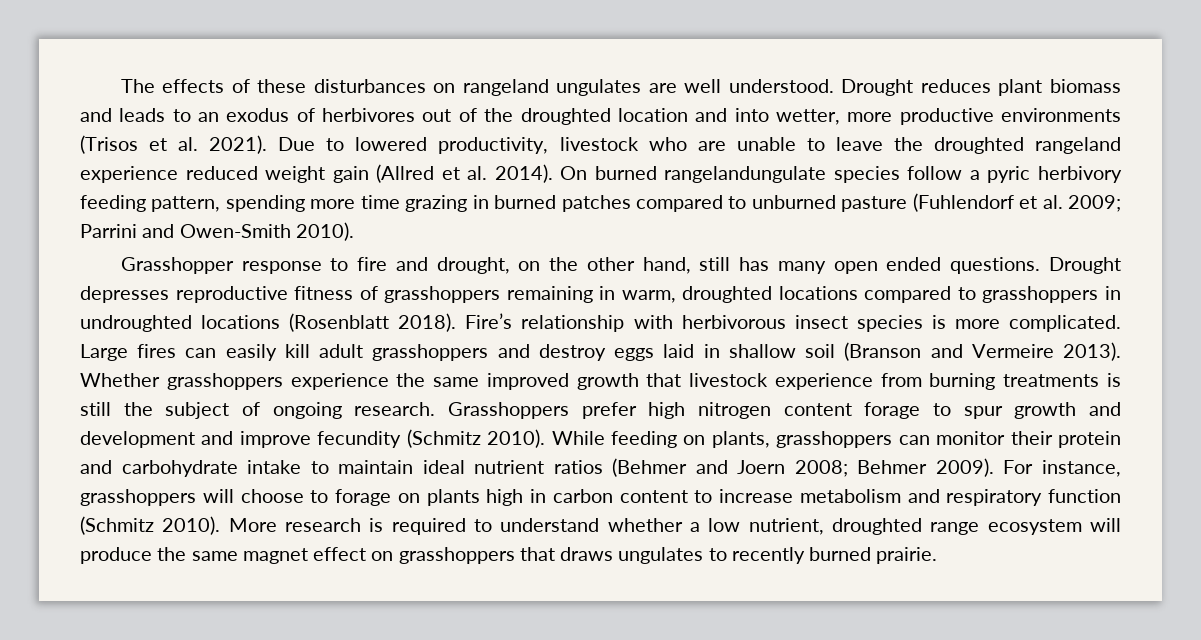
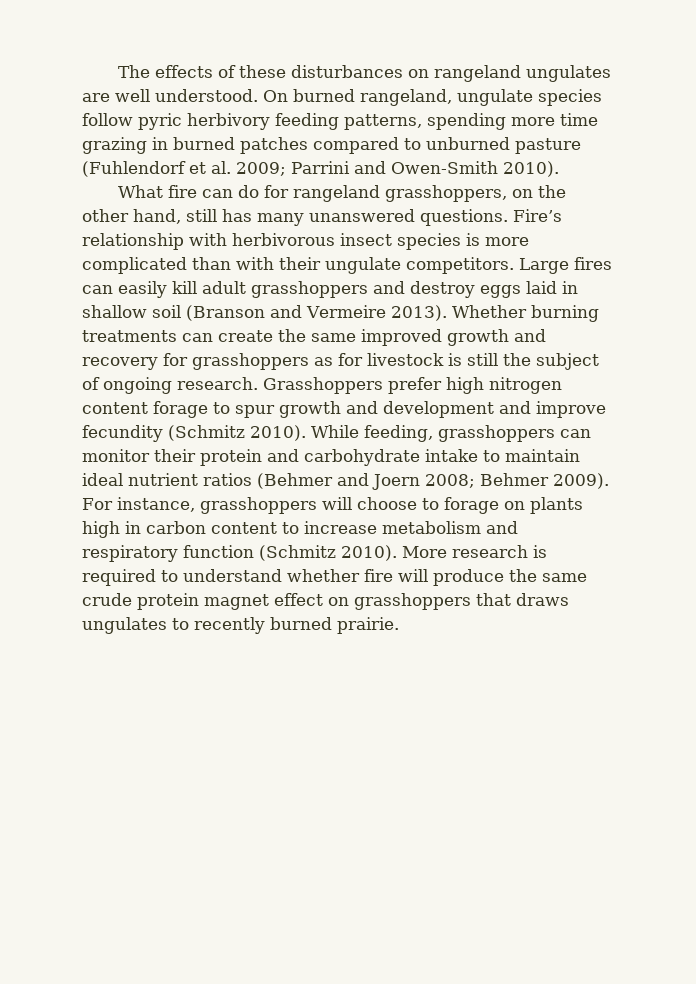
[841,79,1121,96] [80,108,1122,125] [80,135,1121,154] [80,164,827,183] Drought reduces plant biomass and leads to an exodus of herbivores out of the droughted location and into wetter, more productive environments (Trisos et al. 2021). Due to lowered productivity, livestock who are unable to leave the droughted rangeland experience reduced weight gain (Allred et al. 2014). On burned rangelandungulate -> [263,89,533,106] On burned rangeland, ungulate
[969,170,980,180] a -> (133, 119) none
[151,196,221,212] pattern, -> [344,114,422,130] patterns,
[120,257,510,274] Grasshopper response to fire and drought, -> [117,185,507,202] What fire can do for rangeland grasshoppers,
[833,257,1121,274] [80,286,1121,303] [80,313,457,332] open ended questions. Drought depresses reproductive fitness of grasshoppers remaining in warm, droughted locations compared to grasshoppers in undroughted locations (Rosenblatt 2018). -> [309,209,508,226] unanswered questions.
[1009,315,1121,332] complicated. -> [82,257,514,274] complicated than with their ungulate competitors.
[166,373,1100,390] grasshoppers experience the same improved growth that livestock experience from burning treatments -> [530,305,599,322] [82,329,546,346] [82,353,444,370] burning treatments can create the same improved growth and recovery for grasshoppers as for livestock
[611,431,770,448] feeding on plants, -> [364,425,433,442] feeding,
[690,518,1082,535] a low nutrient, droughted range ecosystem -> [364,569,393,582] fire
(238, 556) none -> [82,593,199,610] crude protein

